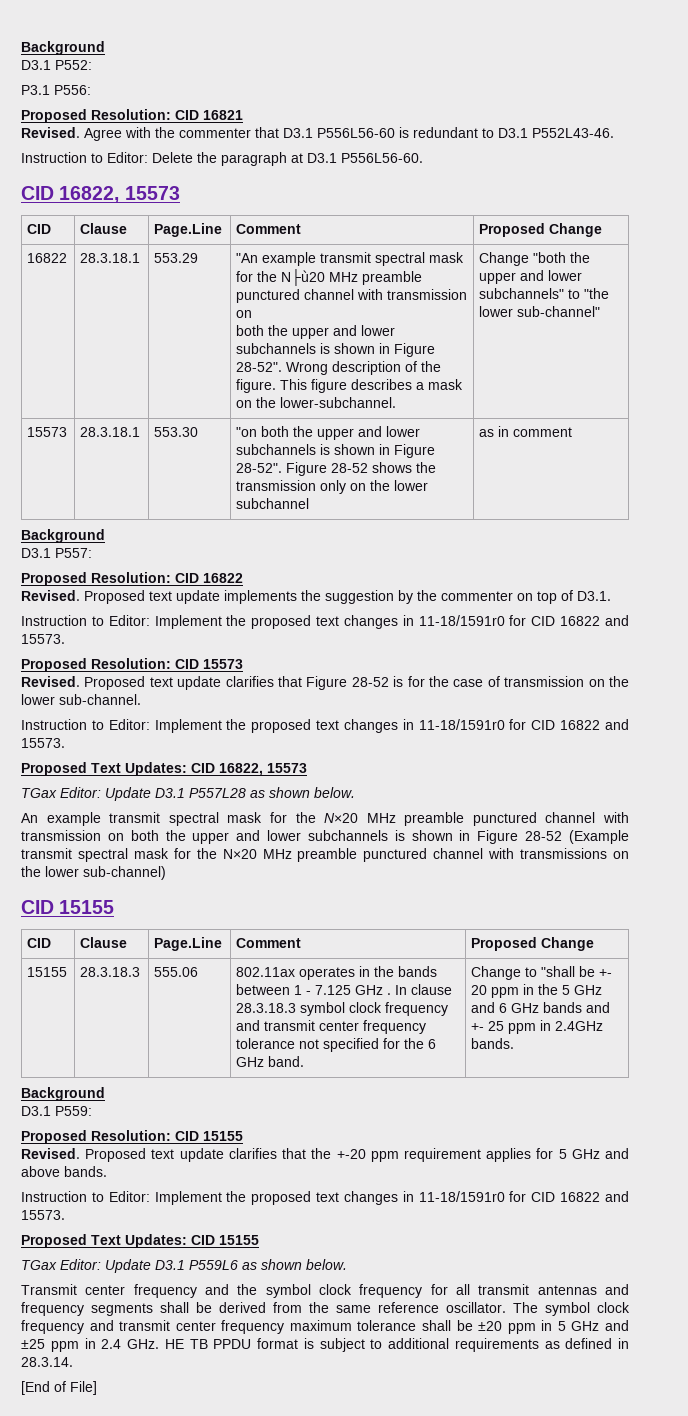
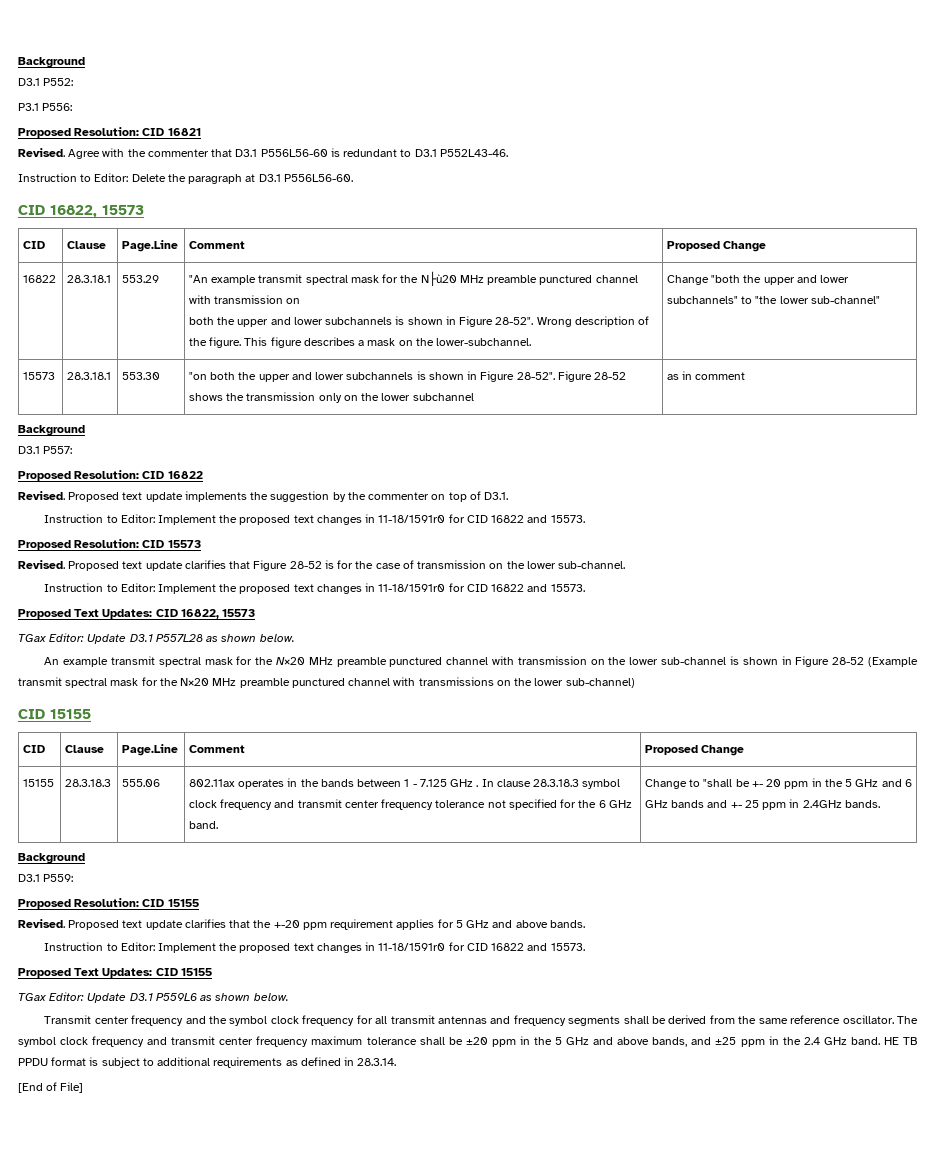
[130,830,388,844] both the upper and lower subchannels -> [608,657,727,665] the lower sub-channel
[557,1320,629,1331] [21,1338,159,1352] 5 GHz and ±25 ppm in 2.4 GHz. -> [533,1036,880,1047] the 5 GHz and above bands, and ±25 ppm in the 2.4 GHz band.

